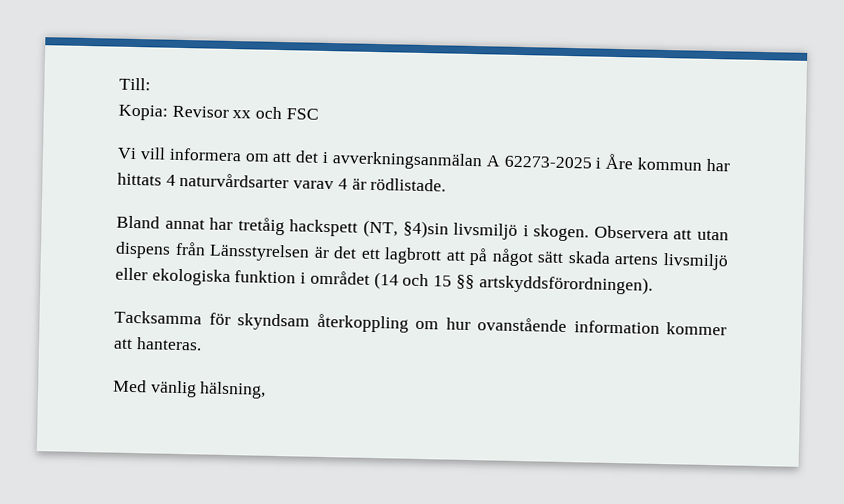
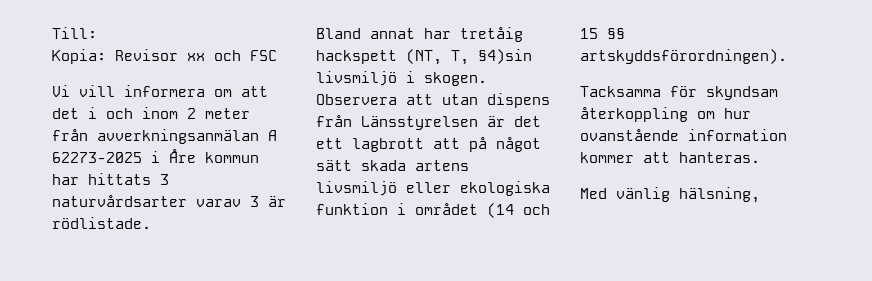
(330, 157) none -> [106,107,250,119] [52,129,88,141] och inom 2 meter från
[165,174,176,186] 4 -> [160,174,169,185] 3
[337,178,348,190] 4 -> [250,196,259,207] 3
(398, 228) none -> [451,50,469,65] T,

